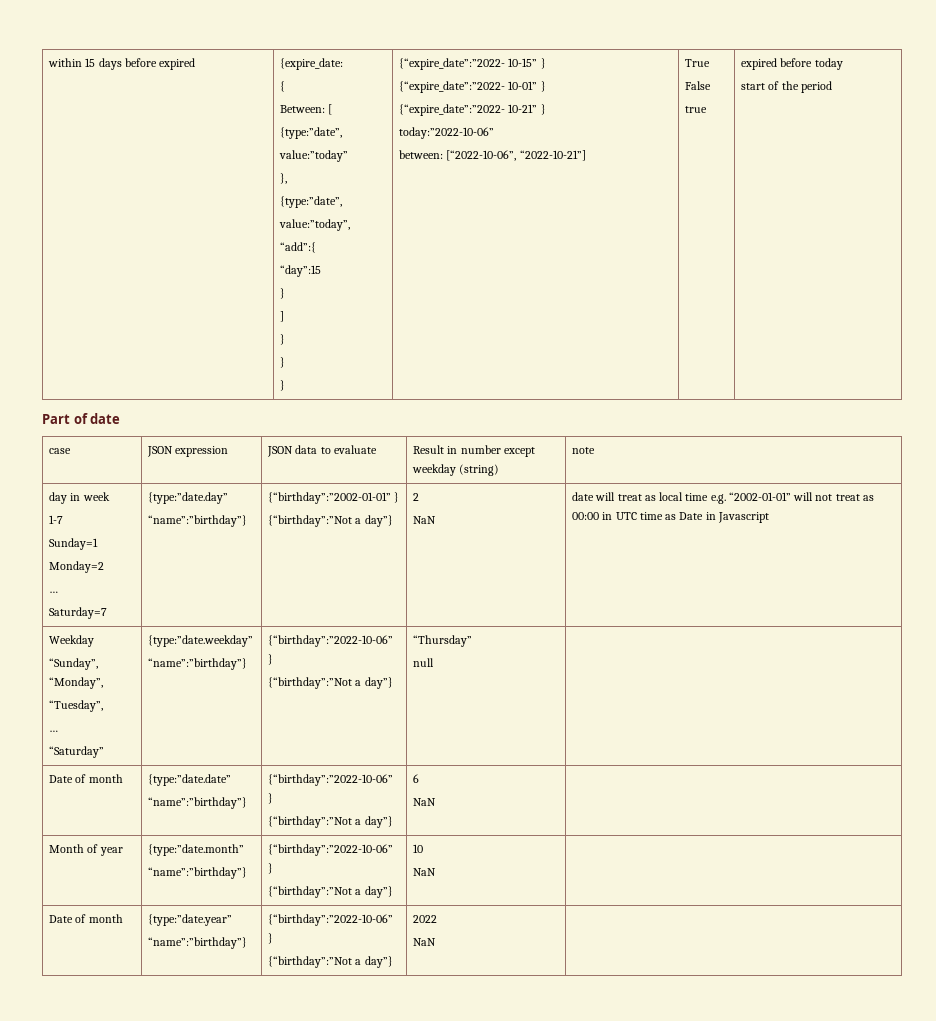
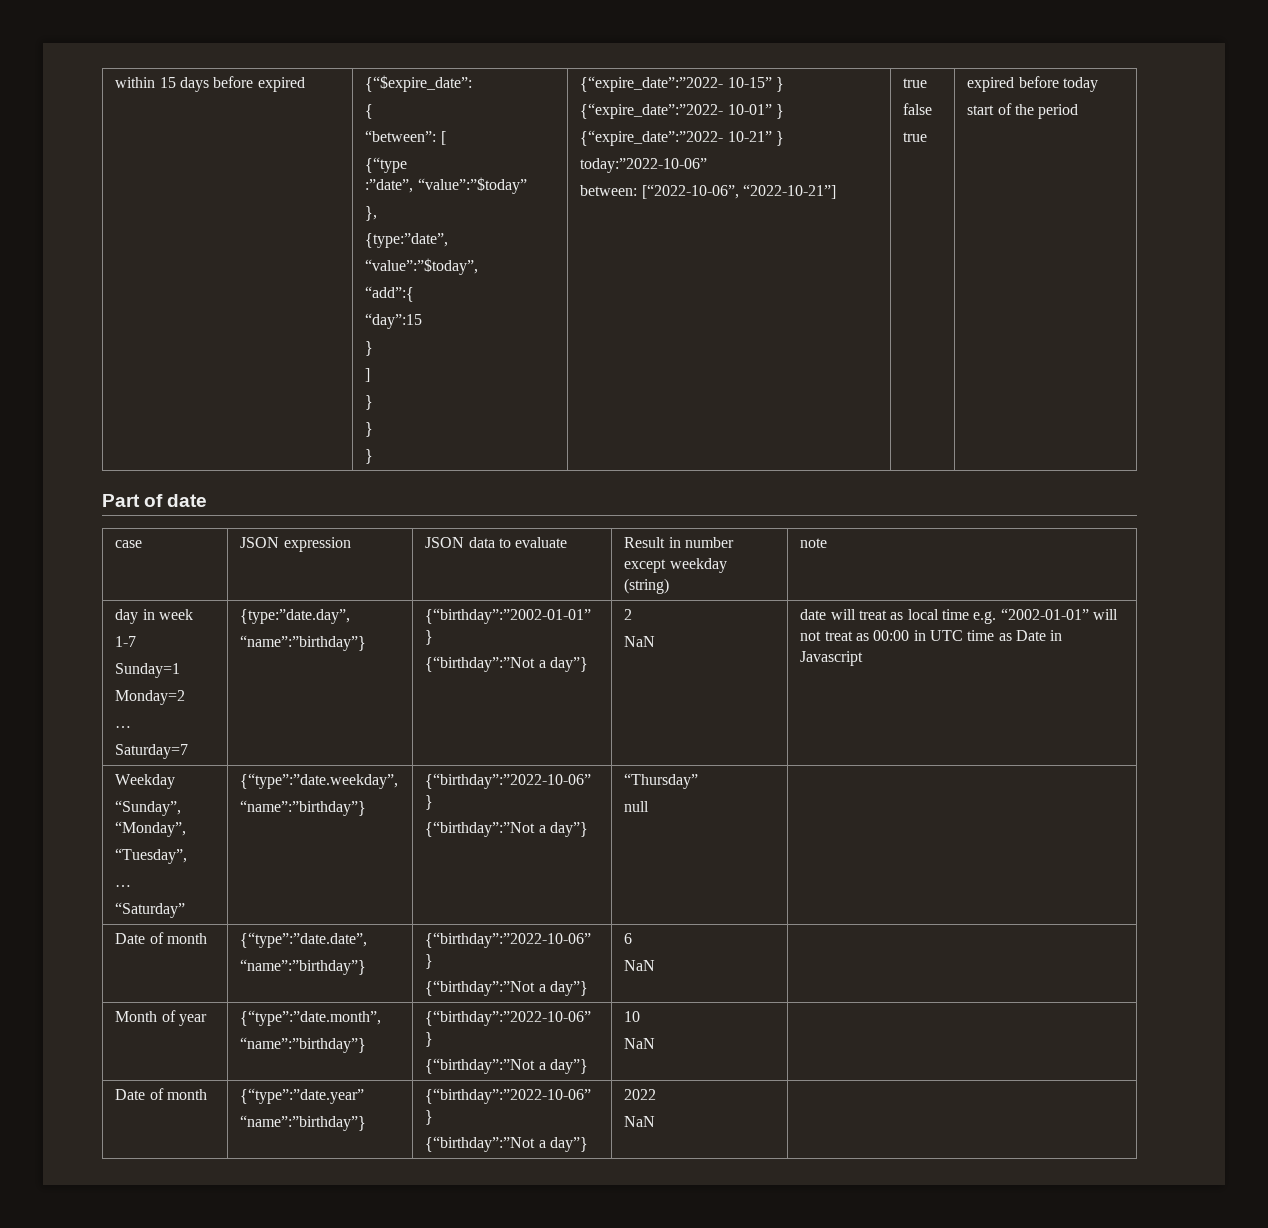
[280,58,344,70] {expire_date: -> [365,75,473,92] {“$expire_date”:
[280,105,326,113] Between: -> [365,130,437,142] “between”:
[280,127,343,139] [279,150,349,162] {type:”date”, // value:”today” -> [365,157,408,173] [365,177,527,194] {“type // :”date”, “value”:”$today”
[279,219,351,231] value:”today”, -> [365,258,479,275] “value”:”$today”,
[685,59,711,67] [685,81,712,90] True // False -> [903,78,928,88] [903,103,933,115] true // false
[148,492,229,504] {type:”date.day” -> [240,609,351,624] {type:”date.day”,
[148,635,254,647] {type:”date.weekday” -> [240,773,399,789] {“type”:”date.weekday”,
[148,774,232,786] {type:”date.date” -> [240,932,368,948] {“type”:”date.date”,
[148,844,245,856] {type:”date.month” -> [240,1010,382,1026] {“type”:”date.month”,
[148,914,233,926] {type:”date.year” -> [240,1088,365,1104] {“type”:”date.year”

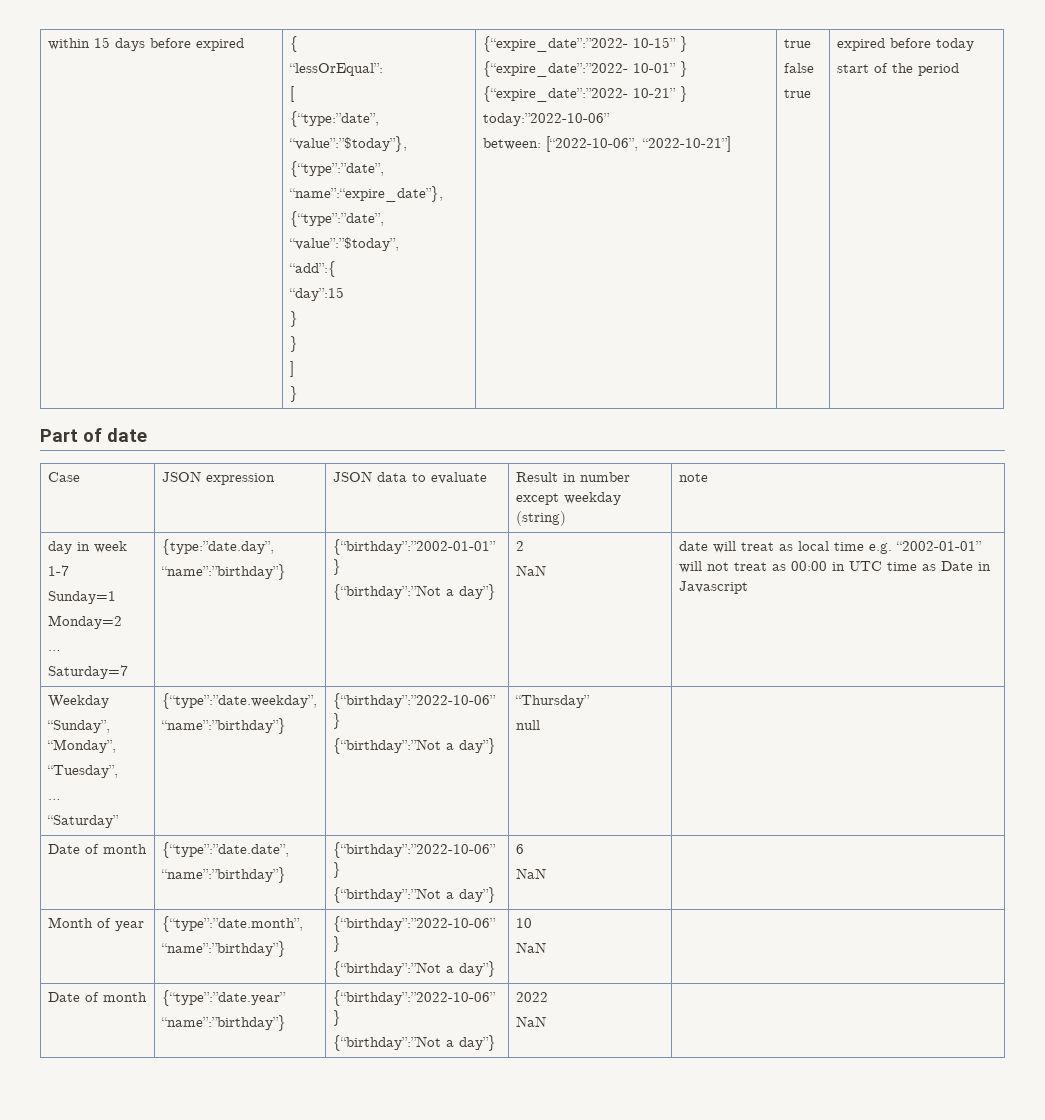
[365,75,473,92] {“$expire_date”: // -> (244, 44) none
[365,130,437,142] “between”: -> [288,63,383,76] “lessOrEqual”: //
[365,157,408,173] [365,177,527,194] [365,206,378,221] [365,233,449,248] {“type // :”date”, “value”:”$today” // }, // {type:”date”, -> [289,111,379,127] [288,136,407,152] [289,161,384,177] [288,186,443,202] [289,211,384,227] {“type:”date”, // “value”:”$today”}, // {“type”:”date”, // “name”:“expire_date”}, // {“type”:”date”,
[365,368,371,382] [365,395,374,410] [365,422,374,437] // ] // } // } -> [289,336,298,352] [289,361,294,377] // } // ]
[115,540,143,548] case -> [47,472,80,482] Case

